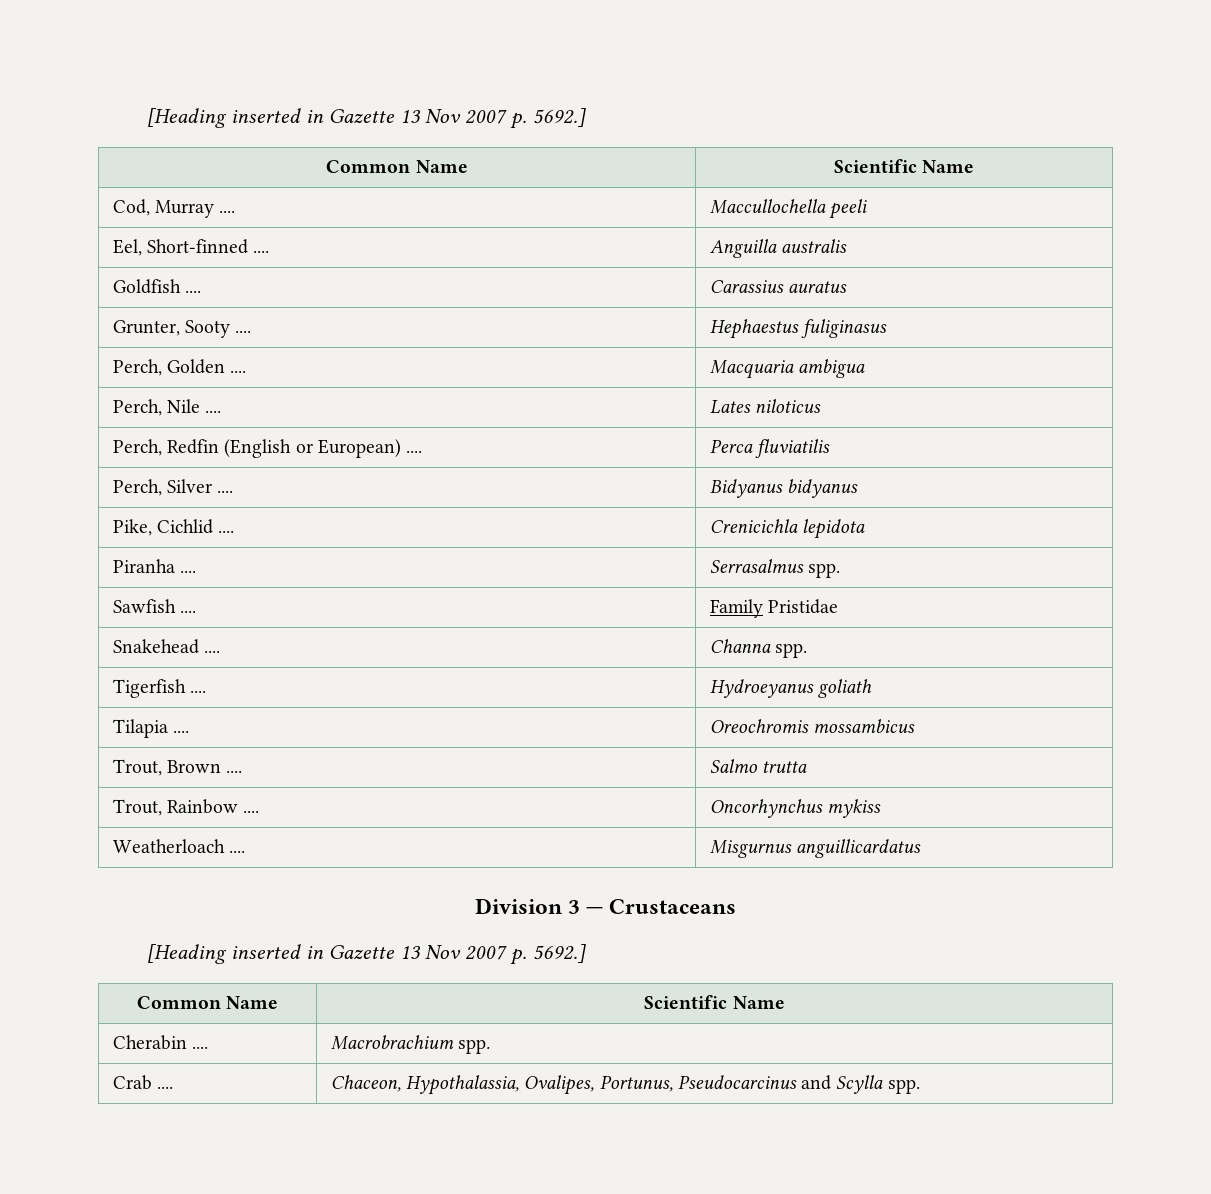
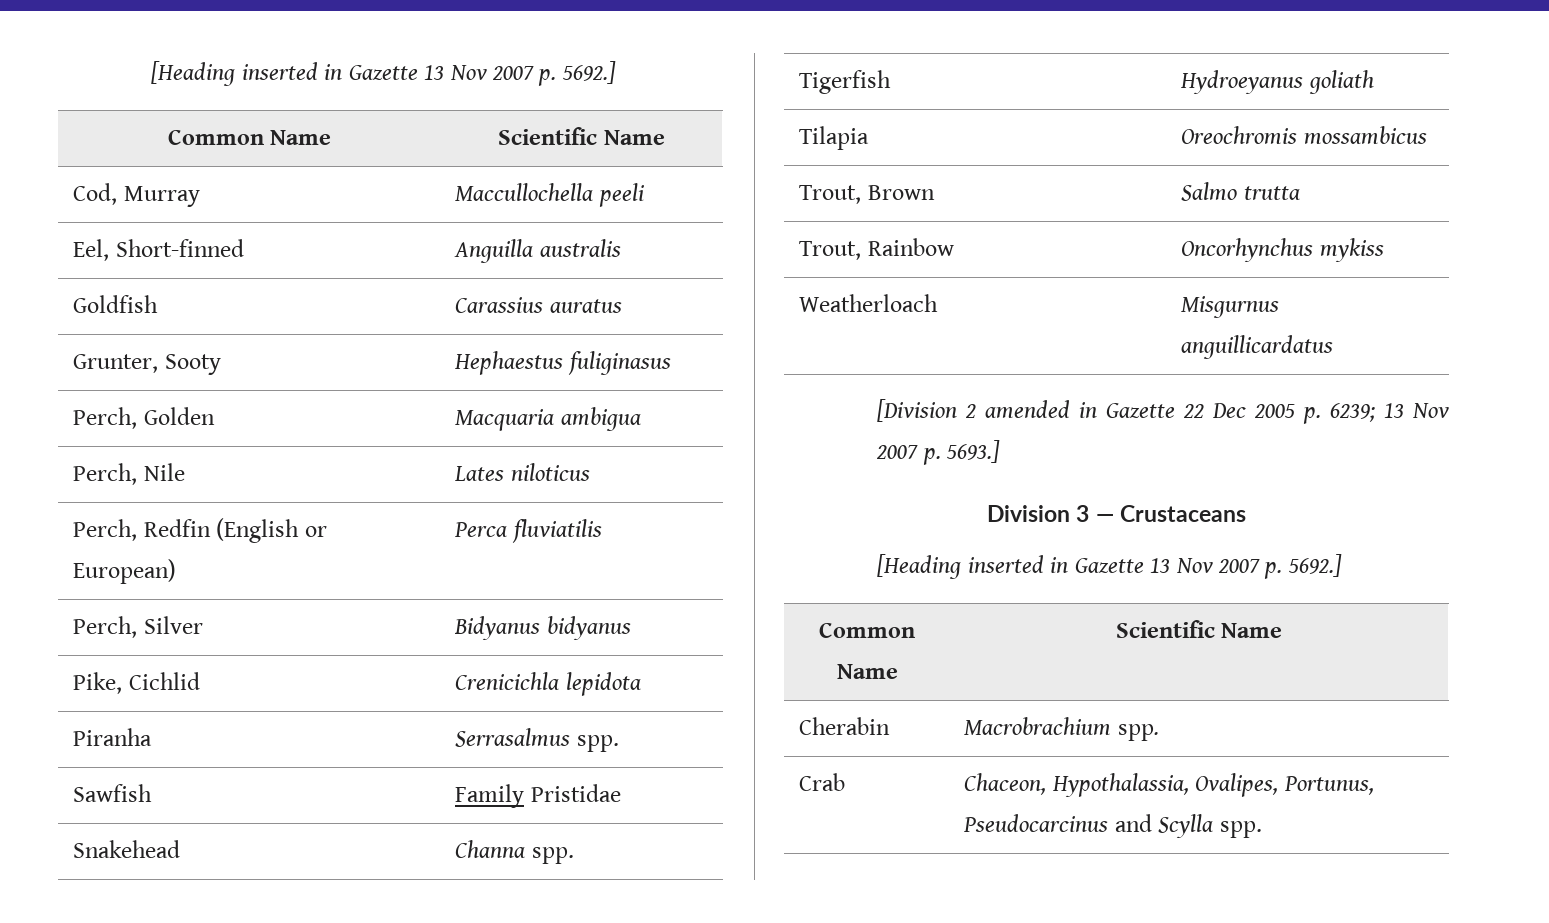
[219,210,236,213] .... -> (200, 196) none
[253,250,270,253] .... -> (244, 248) none
[185,290,202,293] .... -> (159, 304) none
[235,330,252,333] .... -> (221, 364) none
[230,370,247,373] .... -> (215, 416) none
[205,410,222,413] .... -> (185, 472) none
[406,450,423,453] .... -> (177, 571) none
[217,490,234,493] .... -> (203, 625) none
[218,530,235,533] .... -> (200, 681) none
[180,570,197,573] .... -> (153, 737) none
[180,610,197,613] .... -> (153, 793) none
[204,650,221,653] .... -> (181, 849) none
[190,690,207,693] .... -> (892, 82) none
[173,730,190,733] .... -> (870, 138) none
[226,770,243,773] .... -> (935, 192) none
[243,810,260,813] .... -> (954, 247) none
[229,850,246,853] .... -> (939, 303) none
(922, 848) none -> [877,399,1450,424] [876,440,1001,465] // [Division 2 amended in Gazette 22 Dec 2005 p. 6239; 13 Nov 2007 p. 5693.]
[192,1046,209,1049] .... -> (891, 726) none
[157,1086,174,1089] .... -> (846, 782) none

